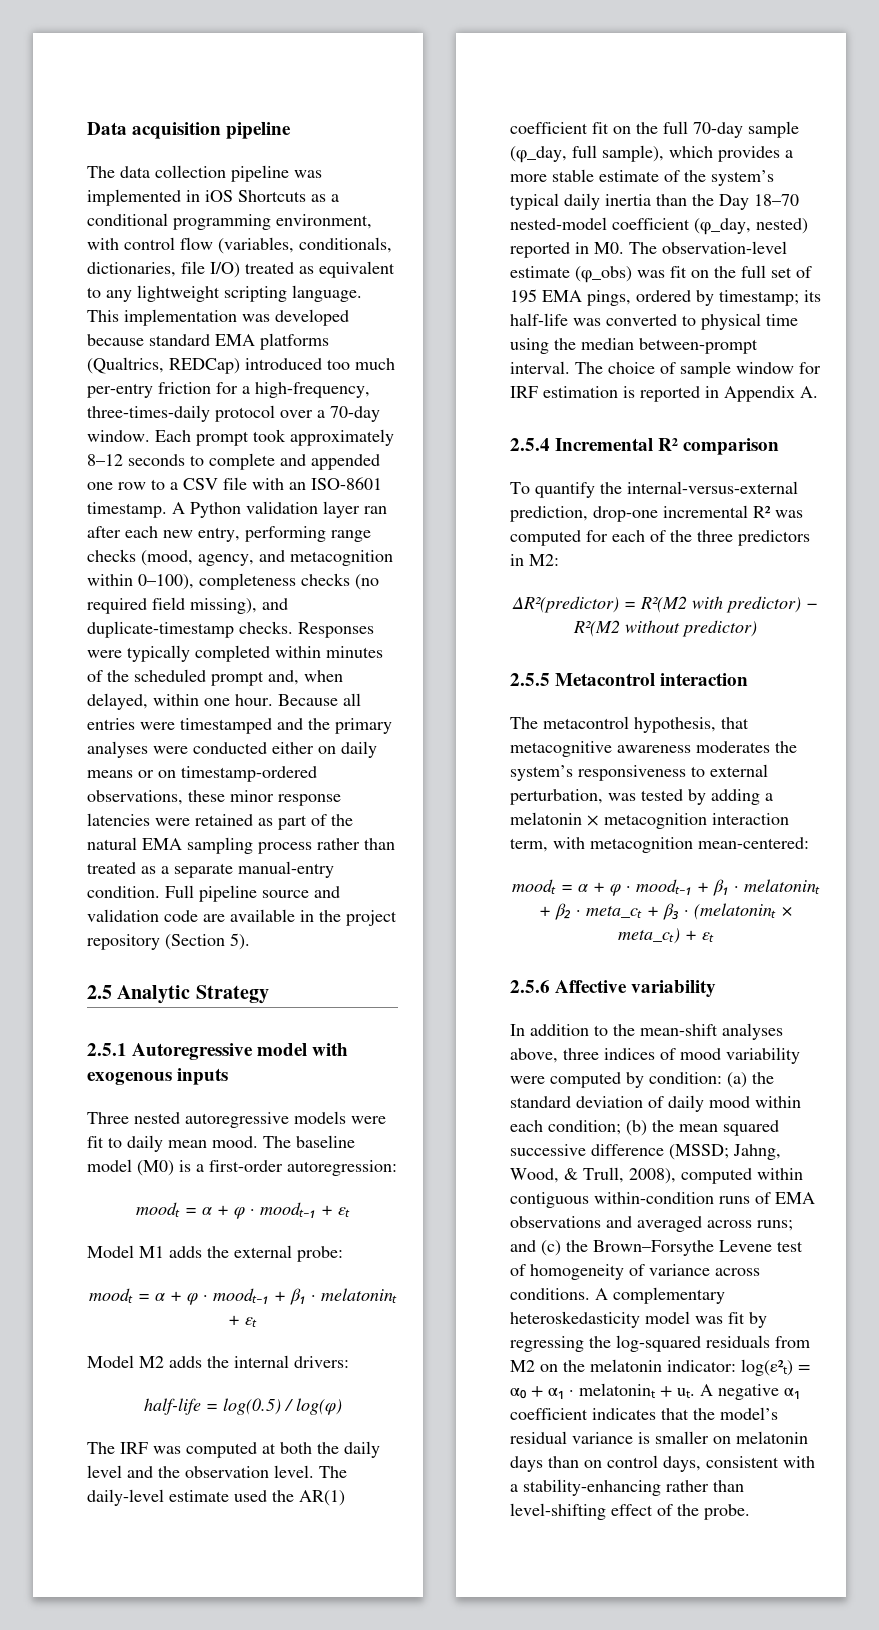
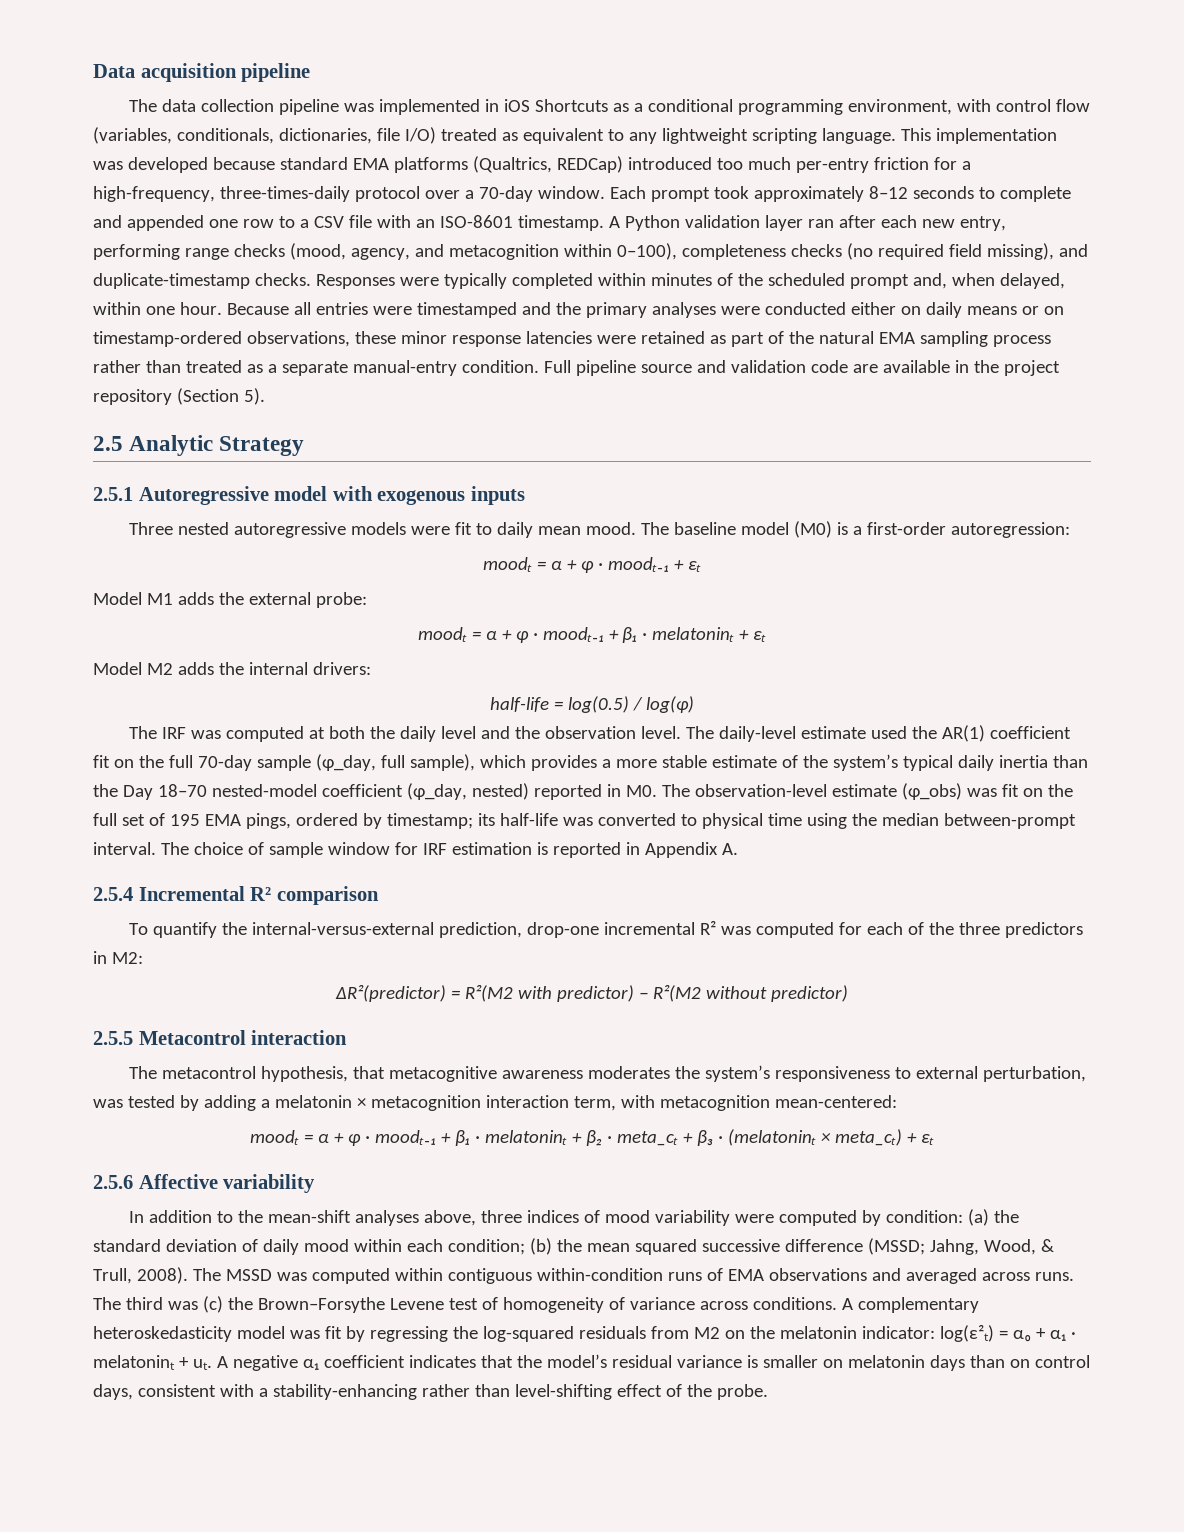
[629,1168,676,1184] 2008), -> [136,1267,307,1284] 2008). The MSSD was
[757,1220,793,1231] [510,1240,536,1252] runs; and -> [1034,1272,1074,1281] [93,1297,198,1310] runs. The third was

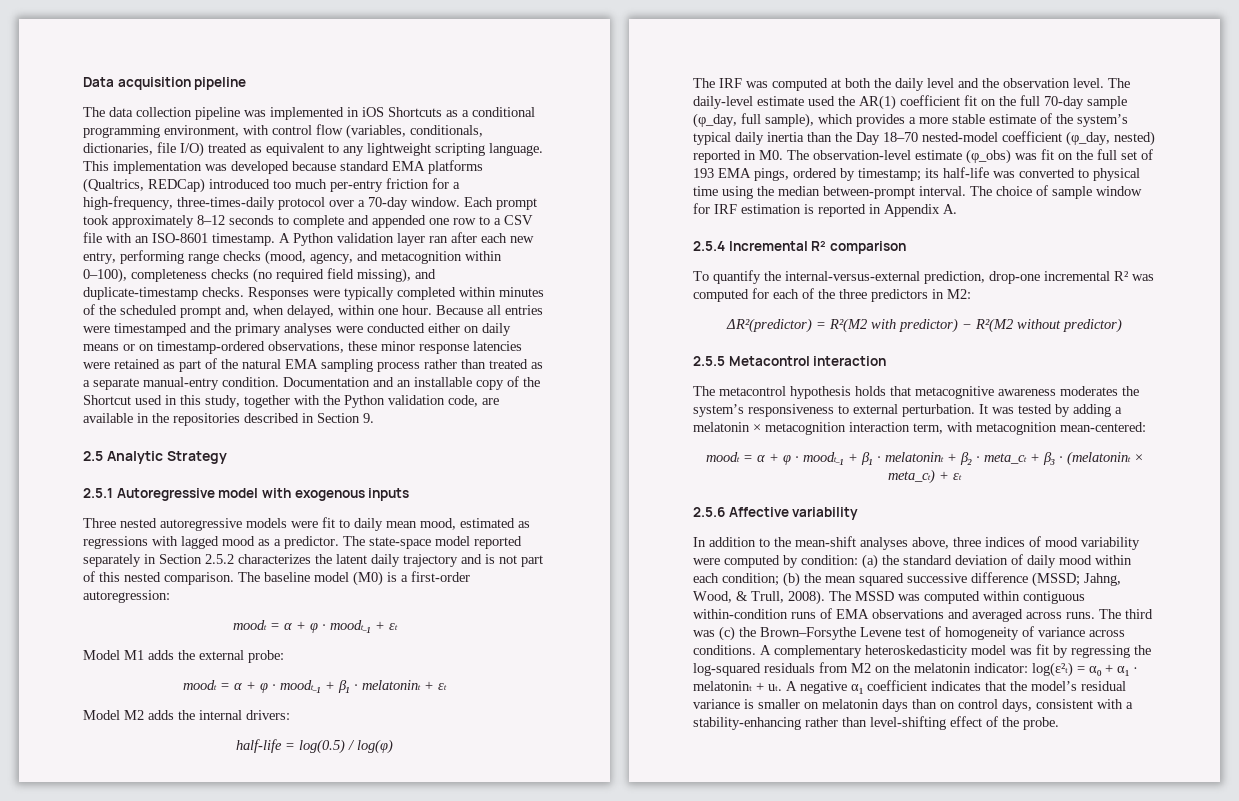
[543,360,1060,376] [93,388,265,405] Full pipeline source and validation code are available in the project repository (Section 5). -> [283,376,540,390] [83,395,499,408] [83,413,374,426] Documentation and an installable copy of the Shortcut used in this study, together with the Python validation code, are available in the repositories described in Section 9.
[586,522,637,535] mood. -> [420,518,530,530] [83,536,522,549] [83,554,543,567] [83,571,234,585] mood, estimated as regressions with lagged mood as a predictor. The state-space model reported separately in Section 2.5.2 characterizes the latent daily trajectory and is not part of this nested comparison.
[169,814,200,826] 195 -> [693,168,714,178] 193
[261,1066,349,1082] hypothesis, -> [790,386,886,399] hypothesis holds
[983,1066,1087,1082] perturbation, -> [902,404,988,417] perturbation. It

